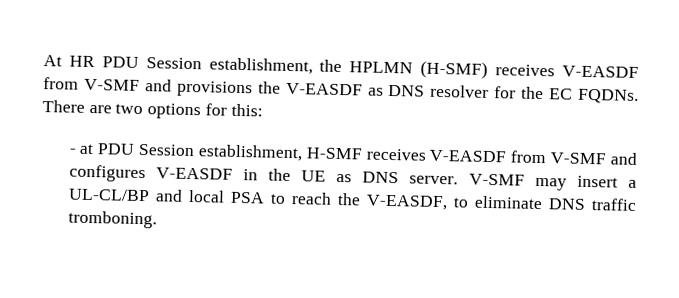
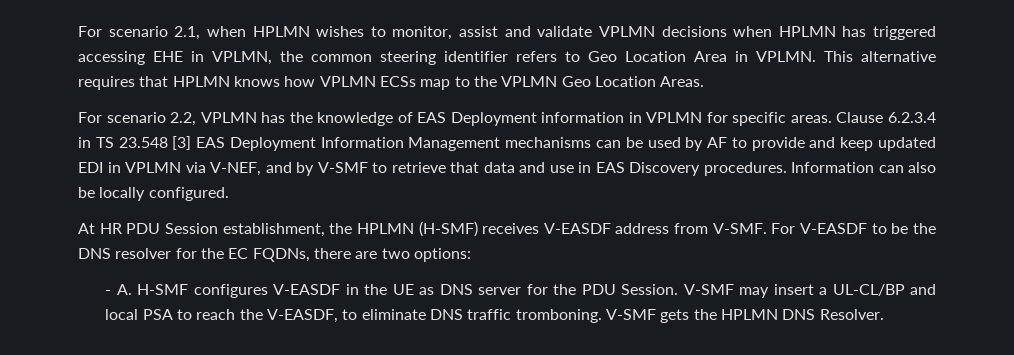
(43, 61) none -> [78,26,936,40] [78,51,936,65] [78,76,705,90] [78,112,936,126] [78,136,937,151] [78,162,936,176] [78,187,229,201] For scenario 2.1, when HPLMN wishes to monitor, assist and validate VPLMN decisions when HPLMN has triggered accessing EHE in VPLMN, the common steering identifier refers to Geo Location Area in VPLMN. This alternative requires that HPLMN knows how VPLMN ECSs map to the VPLMN Geo Location Areas. // For scenario 2.2, VPLMN has the knowledge of EAS Deployment information in VPLMN for specific areas. Clause 6.2.3.4 in TS 23.548 [3] EAS Deployment Information Management mechanisms can be used by AF to provide and keep updated EDI in VPLMN via V-NEF, and by V-SMF to retrieve that data and use in EAS Discovery procedures. Information can also be locally configured. //
[43,77,384,98] from V-SMF and provisions the V-EASDF as -> [615,223,936,234] address from V-SMF. For V-EASDF to be the
[577,88,639,104] [42,100,263,120] [68,143,638,165] FQDNs. There are two options for this: // - at PDU Session establishment, H-SMF receives V-EASDF from V-SMF and -> [252,248,471,262] [105,284,189,295] FQDNs, there are two options: // - A. H-SMF
[409,175,459,185] server. -> [478,284,679,295] server for the PDU Session.
(157, 219) none -> [605,309,884,323] V-SMF gets the HPLMN DNS Resolver.

